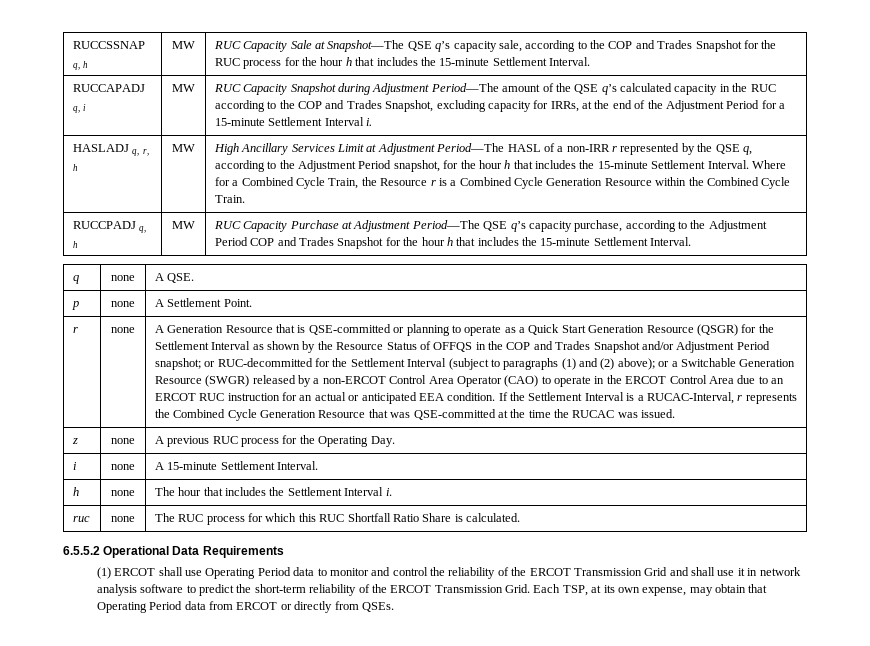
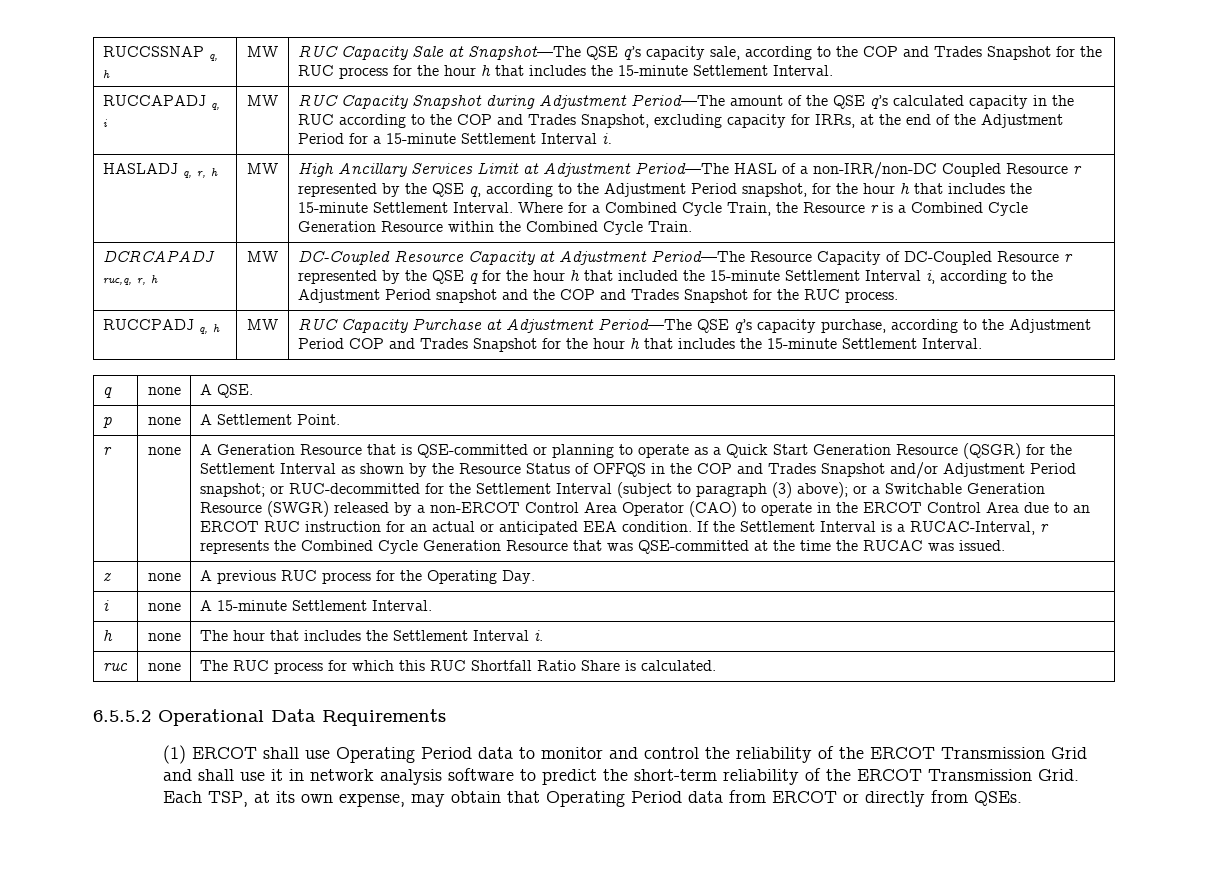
[566,144,610,152] non-IRR -> [812,162,1068,179] non-IRR/non-DC Coupled Resource
(245, 199) none -> [102,250,215,262] [102,275,158,285] [247,251,278,262] [297,250,1073,265] [297,270,1053,284] [297,289,898,303] // DCRCAPADJ ruc,q, r, h | MW | DC-Coupled Resource Capacity at Adjustment Period—The Resource Capacity of DC-Coupled Resource r represented by the QSE q for the hour h that included the 15-minute Settlement Interval i, according to the Adjustment Period snapshot and the COP and Trades Snapshot for the RUC process.
[503,358,615,370] paragraphs (1) and (2) -> [695,482,792,498] paragraph (3)

